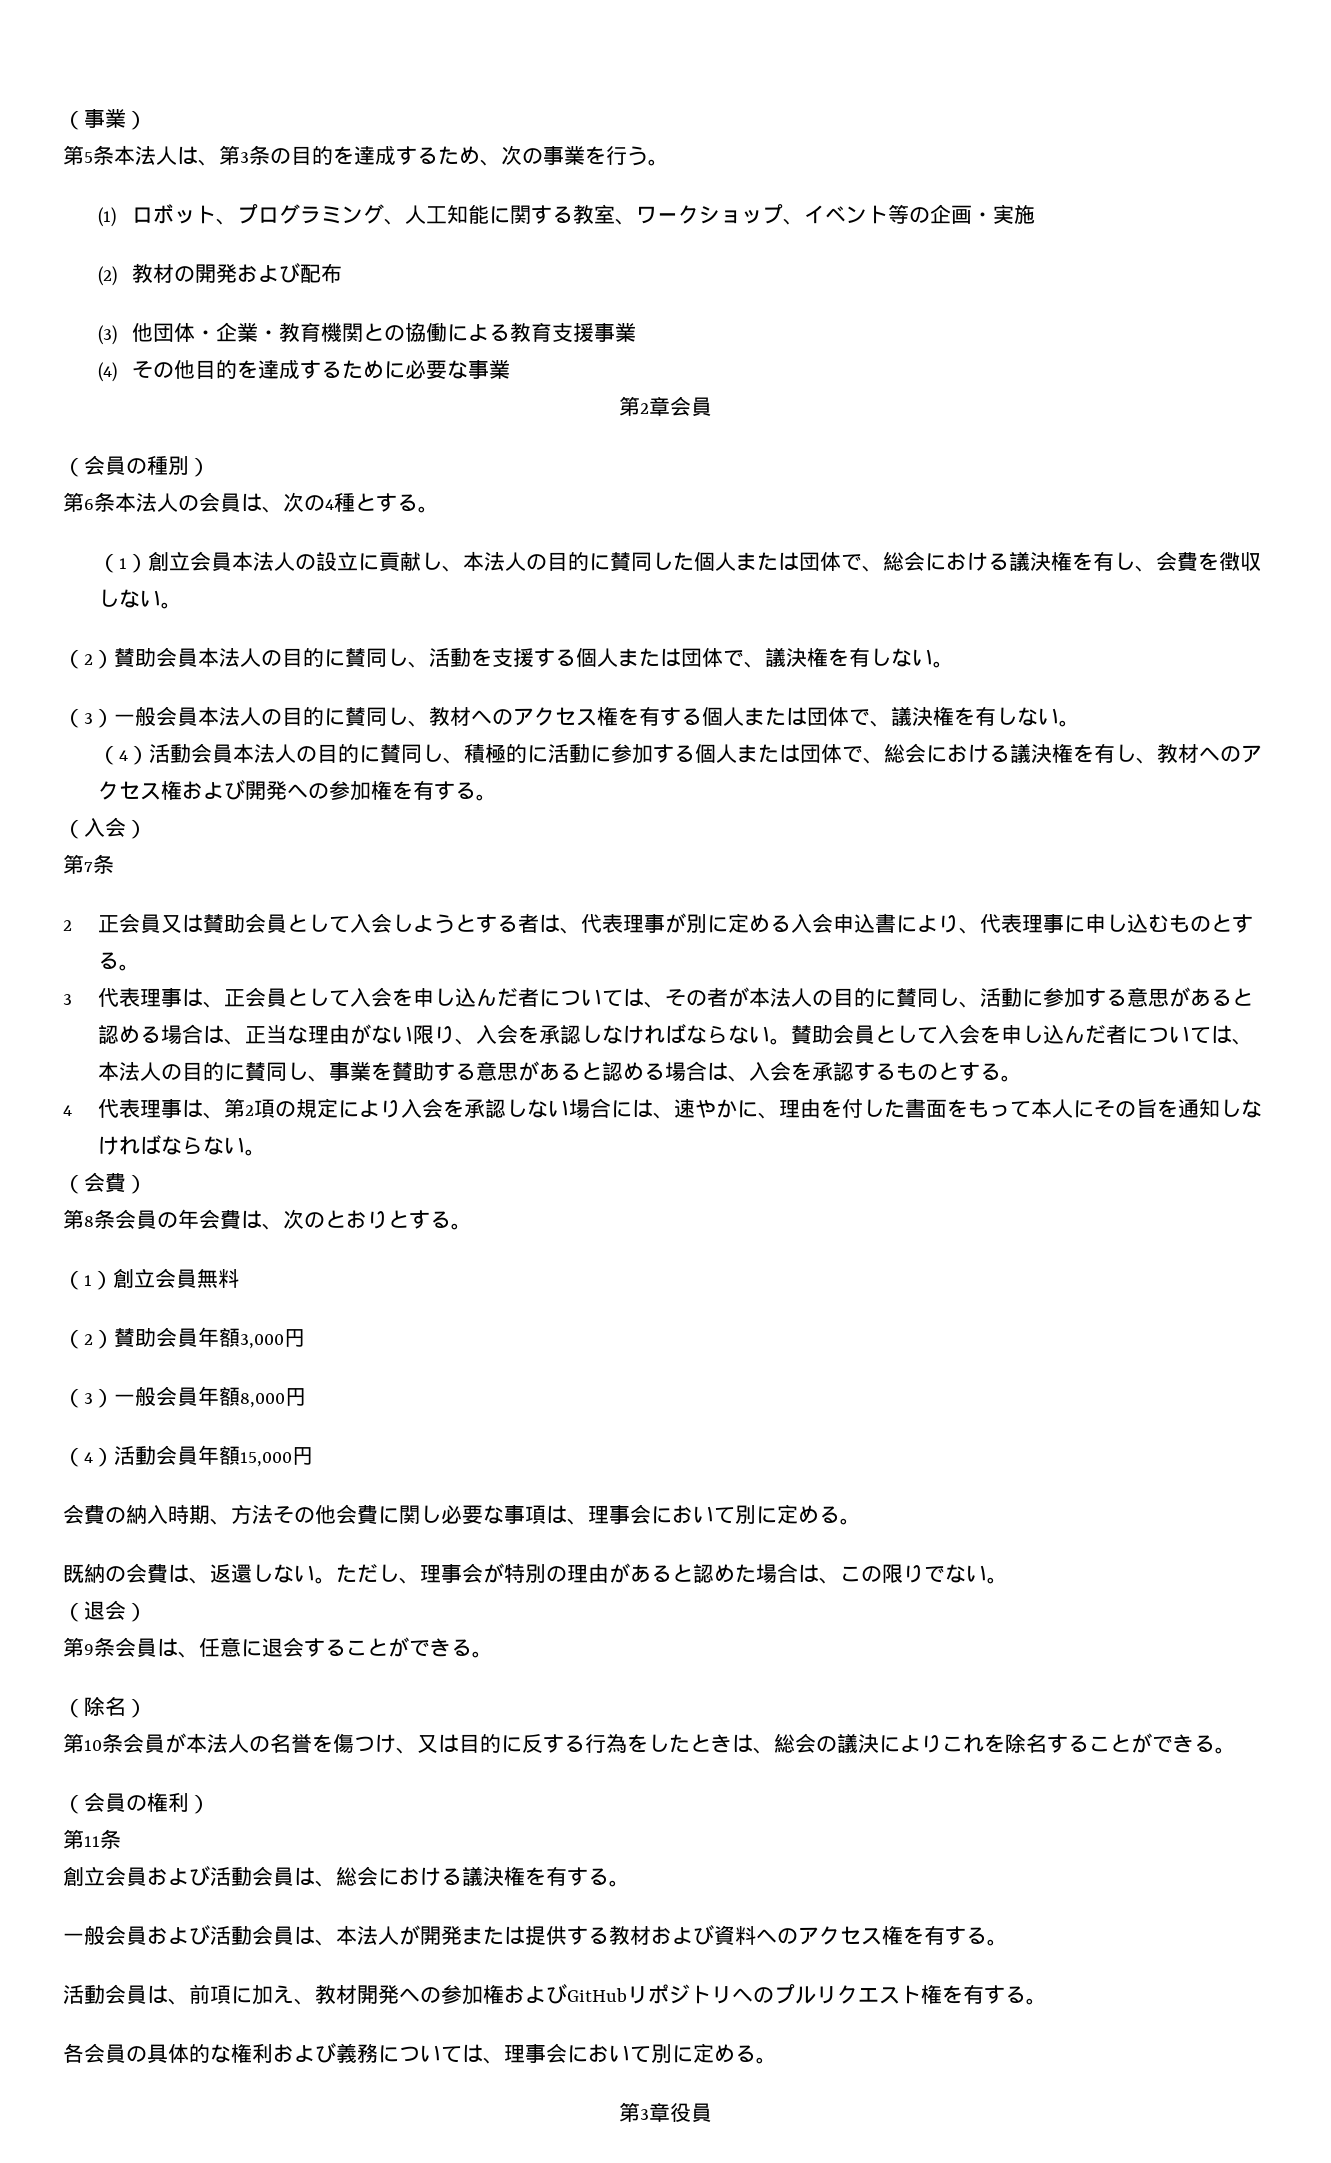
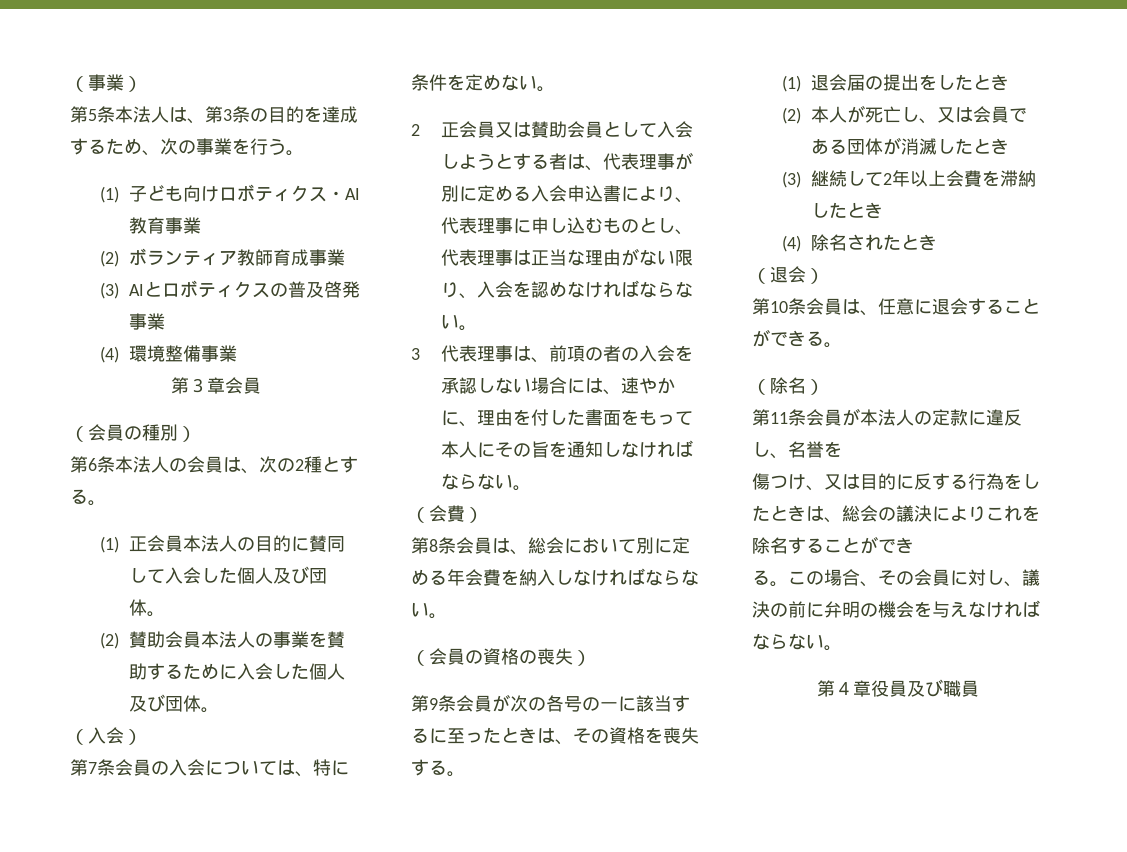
[132,204,1036,225] [97,263,343,286] [97,322,637,345] [97,360,469,382] ロボット、プログラミング、人工知能に関する教室、ワークショップ、イベント等の企画・実施 // (2)教材の開発および配布 // (3)他団体・企業・教育機関との協働による教育支援事業 // (4)その他目的を達成するために必要な -> [129,184,361,202] [129,217,202,234] [99,248,346,267] [99,280,361,299] [129,313,166,330] [99,345,202,363] 子ども向けロボティクス・AI教育事業 // (2)ボランティア教師育成事業 // (3) AIとロボティクスの普及啓発事業 // (4)環境整備
[640,403,649,414] 2 -> [188,378,207,393] ３
[325,499,334,510] 4 -> [295,459,304,471] 2
[97,551,1261,573] [97,589,182,609] [63,647,954,669] [63,706,1080,728] [97,743,1262,765] [97,780,476,801] （1）創立会員本法人の設立に貢献し、本法人の目的に賛同した個人または団体で、総会における議決権を有し、会費を徴収しない。 // （2）賛助会員本法人の目的に賛同し、活動を支援する個人または団体で、議決権を有しない。 // （3）一般会員本法人の目的に賛同し、教材へのアクセス権を有する個人または団体で、議決権を有しない。 // （4）活動会員本法人の目的に賛同し、積極的に活動に参加する個人または団体で、総会における議決権を有し、教材へのアクセス権および開発への参加権を有する -> [99,535,346,553] [129,566,328,584] [129,599,166,617] [99,631,346,649] [129,663,346,680] [129,694,202,712] (1)正会員本法人の目的に賛同して入会した個人及び団体。 // (2)賛助会員本法人の事業を賛助するために入会した個人及び団体
(114, 864) none -> [115,759,349,777] [411,74,555,92] 会員の入会については、特に条件を定めない。
[1231,914,1253,933] [97,952,140,971] [63,987,1253,1008] [97,1024,245,1045] する。 // 3代表理事は、正会員として入会を申し込んだ者については、その者が本法人の目的に賛同し、活動に参加する意思があると認める場合は、 -> [656,218,693,235] [440,249,531,266] し、代表理事は
[538,1024,1253,1045] [97,1061,1022,1082] [63,1098,401,1119] 承認しなければならない。賛助会員として入会を申し込んだ者については、本法人の目的に賛同し、事業を賛助する意思があると認める場合は、入会を承認するものとする。 // 4代表理事は、第2項の規定により -> [530,280,693,298] [440,314,477,331] [411,345,639,363] 認めなければならない。 // 3代表理事は、前項の者の
[157,1209,472,1230] [63,1268,239,1290] [63,1327,305,1349] [63,1386,306,1408] [63,1445,313,1467] [63,1504,861,1525] [63,1563,1008,1584] の年会費は、次のとおりとする。 // （1）創立会員無料 // （2）賛助会員年額3,000円 // （3）一般会員年額8,000円 // （4）活動会員年額15,000円 // 会費の納入時期、方法その他会費に関し必要な事項は、理事会において別に定める。 // 既納の会費は、返還しない。ただし、理事会が特別の理由があると認めた場合は、この限りでない。 -> [492,537,690,555] [411,568,699,586] [411,602,447,619] [411,648,591,666] [411,694,690,712] [411,727,699,745] [411,759,465,777] [781,74,1010,92] [781,105,1028,124] [811,137,1010,155] [781,170,1037,188] [811,202,884,219] [781,234,938,252] は、総会において別に定める年会費を納入しなければならない。 // （会員の資格の喪失） // 第9条会員が次の各号の一に該当するに至ったときは、その資格を喪失する。 // (1)退会届の提出をしたとき // (2)本人が死亡し、又は会員である団体が消滅したとき // (3)継続して2年以上会費を滞納したとき // (4)除名されたとき
[84,1644,94,1655] 9 -> [770,301,788,313] 10
[84,1740,102,1751] 10 -> [770,412,788,424] 11
(270, 1744) none -> [932,409,1022,426] [752,442,788,459] 定款に違反し、
(333, 1743) none -> (842, 449) //
[1194,1735,1236,1754] [63,1792,210,1814] [63,1829,121,1849] [63,1866,630,1887] [63,1925,1008,1946] [63,1984,1047,2005] [63,2043,777,2064] [619,2102,691,2122] る。 // （会員の権利） // 第11条 // 創立会員および活動会員は、総会における議決権を有する。 // 一般会員および活動会員は、本法人が開発または提供する教材および資料へのアクセス権を有する。 // 活動会員は、前項に加え、教材開発への参加権およびGitHubリポジトリへのプルリクエスト権を有する。 // 各会員の具体的な権利および義務については、理事会において別に定める。 // 第3章役 -> [752,569,1040,587] [752,600,1040,618] [752,633,842,651] [816,679,961,697] // る。この場合、その会員に対し、議決の前に弁明の機会を与えなければならない。 // 第４章役員及び職

